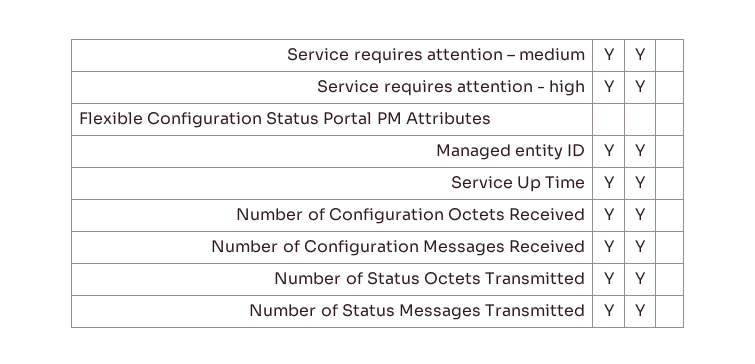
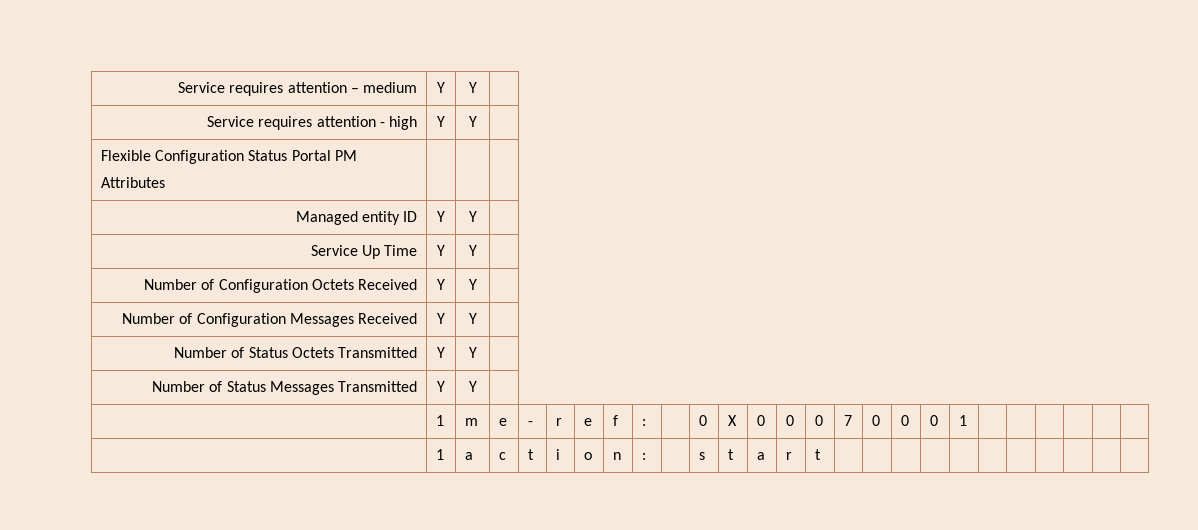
(646, 310) none -> [435,415,444,426] [464,418,478,426] [498,418,507,426] [527,421,533,426] [555,418,562,426] [583,418,592,426] [612,415,618,426] [641,419,646,426] [698,415,707,426] [727,415,737,426] [756,415,765,426] [785,415,794,426] [814,415,823,426] [843,415,852,426] [871,415,880,426] [900,415,909,426] [929,415,938,426] [958,415,967,426] [435,449,444,460] [464,452,473,460] [498,452,506,460] [527,449,534,460] [555,449,560,460] [583,452,592,460] [612,452,621,460] [641,453,646,460] [698,452,705,460] [727,449,734,460] [756,452,765,460] [785,452,792,460] [814,449,821,460] // | 1 | m | e | - | r | e | f | : | | 0 | X | 0 | 0 | 0 | 7 | 0 | 0 | 0 | 1 | | | | | | // | 1 | a | c | t | i | o | n | : | | s | t | a | r | t | | | | | | | | | | |

